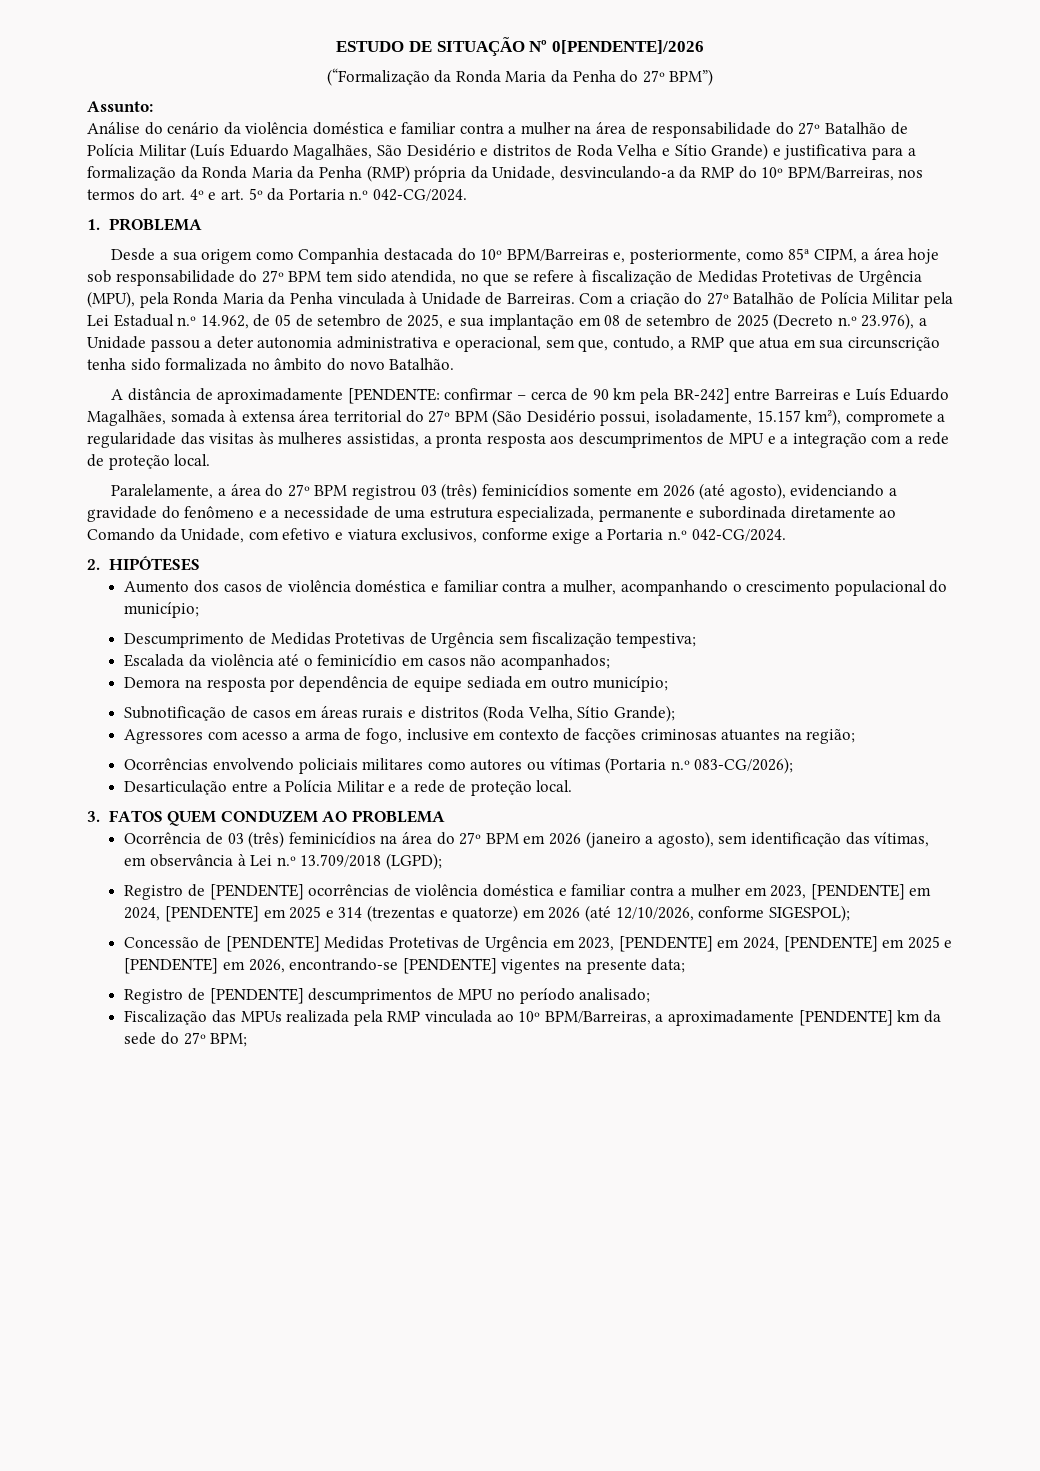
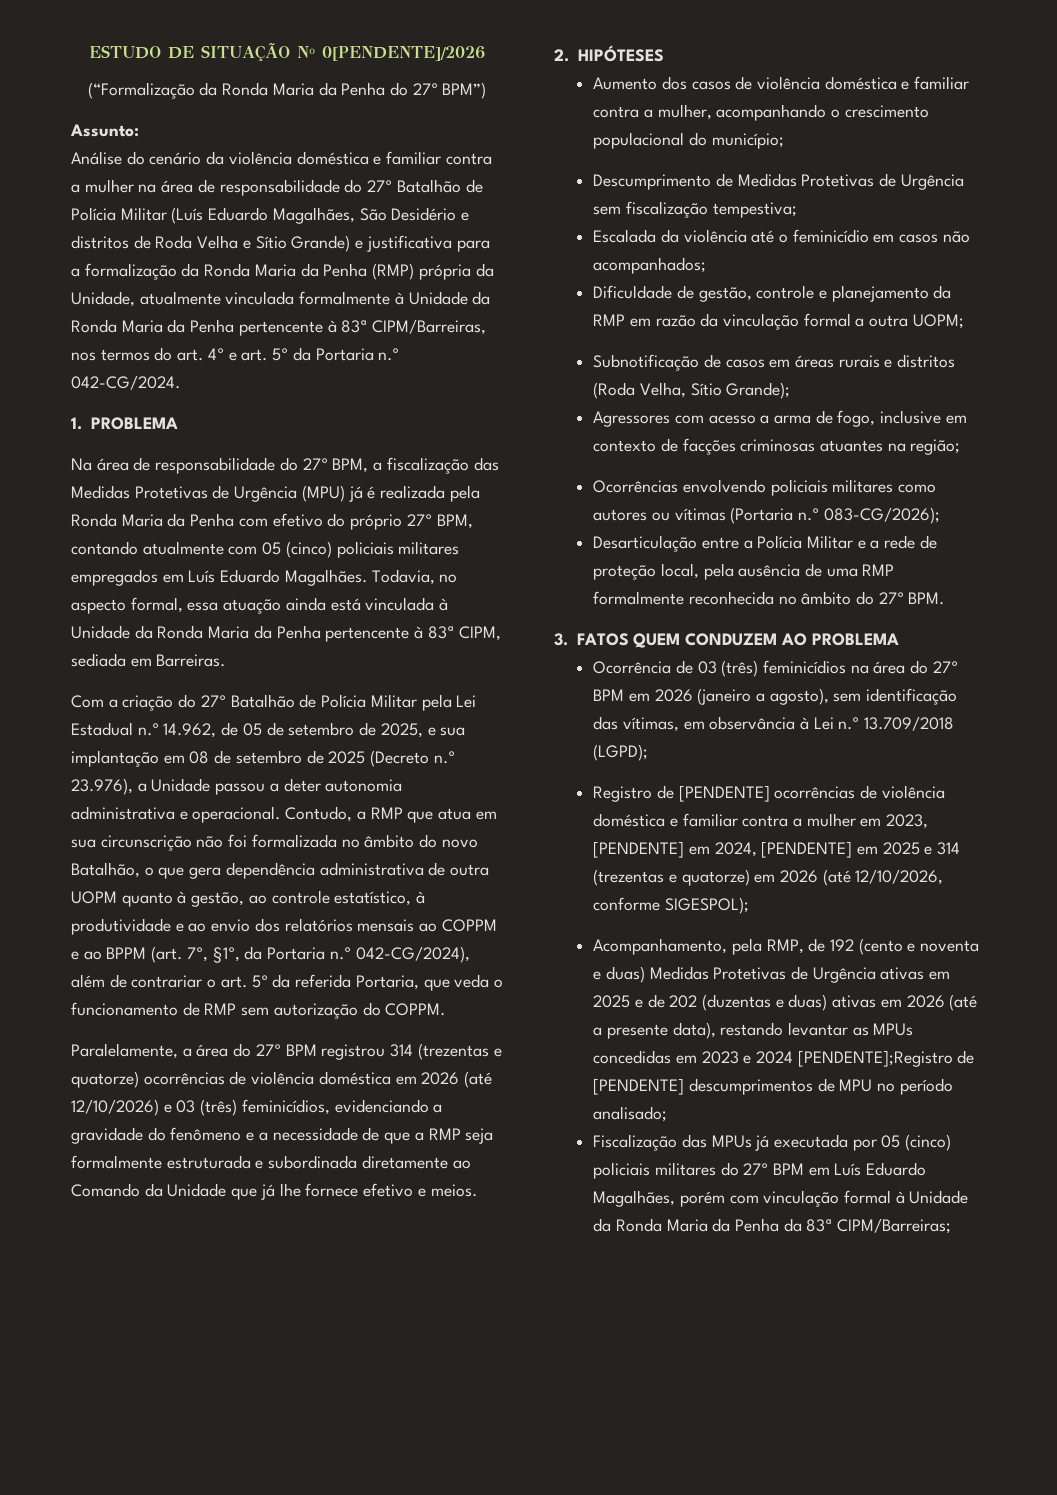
[559,166,894,181] desvinculando-a da RMP do 10º BPM/Barreiras, -> [139,291,491,305] [71,319,487,336] atualmente vinculada formalmente à Unidade da Ronda Maria da Penha pertencente à 83ª CIPM/Barreiras,
[111,248,940,264] [87,270,922,286] [87,291,135,308] Desde a sua origem como Companhia destacada do 10º BPM/Barreiras e, posteriormente, como 85ª CIPM, a área hoje sob responsabilidade do 27º BPM tem sido atendida, no que se refere à fiscalização de Medidas Protetivas de Urgência (MPU), -> [71,457,499,474] [71,485,446,502] Na área de responsabilidade do 27º BPM, a fiscalização das Medidas Protetivas de Urgência (MPU) já é realizada
[337,292,503,305] vinculada à Unidade de -> [238,513,473,530] [71,541,460,558] [71,569,458,586] [71,597,449,614] [71,625,501,642] [71,653,152,667] com efetivo do próprio 27º BPM, contando atualmente com 05 (cinco) policiais militares empregados em Luís Eduardo Magalhães. Todavia, no aspecto formal, essa atuação ainda está vinculada à Unidade da Ronda Maria da Penha pertencente à 83ª CIPM, sediada em
(575, 298) none -> (226, 660) //
[455,336,674,352] operacional, sem que, contudo, -> [192,806,353,823] operacional. Contudo,
[87,358,161,371] tenha sido -> [196,834,248,848] não foi
[389,358,455,370] [111,388,950,404] [87,409,946,426] [87,432,949,448] [87,454,211,470] Batalhão. // A distância de aproximadamente [PENDENTE: confirmar – cerca de 90 km pela BR-242] entre Barreiras e Luís Eduardo Magalhães, somada à extensa área territorial do 27º BPM (São Desidério possui, isoladamente, 15.157 km²), compromete a regularidade das visitas às mulheres assistidas, a pronta resposta aos descumprimentos de MPU e a integração com a rede de proteção local. -> [71,862,490,879] [71,890,426,907] [71,918,497,935] [71,946,470,963] [71,974,503,991] [71,1002,446,1019] Batalhão, o que gera dependência administrativa de outra UOPM quanto à gestão, ao controle estatístico, à produtividade e ao envio dos relatórios mensais ao COPPM e ao BPPM (art. 7º, §1º, da Portaria n.º 042-CG/2024), além de contrariar o art. 5º da referida Portaria, que veda o funcionamento de RMP sem autorização do COPPM.
[420,483,786,500] 03 (três) feminicídios somente em 2026 (até agosto), -> [390,1043,502,1060] [71,1071,493,1088] [71,1099,330,1116] 314 (trezentas e quatorze) ocorrências de violência doméstica em 2026 (até 12/10/2026) e 03 (três) feminicídios,
[395,506,682,522] uma estrutura especializada, permanente -> [384,1128,494,1144] [71,1155,251,1169] que a RMP seja formalmente estruturada
[181,528,786,544] Unidade, com efetivo e viatura exclusivos, conforme exige a Portaria n.º 042-CG/2024. -> [167,1183,477,1200] Unidade que já lhe fornece efetivo e meios.
[124,676,669,692] Demora na resposta por dependência de equipe sediada em outro município; -> [593,285,952,302] [593,313,964,330] Dificuldade de gestão, controle e planejamento da RMP em razão da vinculação formal a outra UOPM;
[536,780,573,792] local. -> [660,563,895,580] [593,591,945,605] local, pela ausência de uma RMP formalmente reconhecida no âmbito do 27º BPM.
[124,936,953,952] [124,958,686,974] [124,989,184,1004] Concessão de [PENDENTE] Medidas Protetivas de Urgência em 2023, [PENDENTE] em 2024, [PENDENTE] em 2025 e [PENDENTE] em 2026, encontrando-se [PENDENTE] vigentes na presente data; // Registro -> [593,938,980,955] [593,966,951,983] [593,994,978,1011] [593,1022,914,1039] [593,1050,953,1067] Acompanhamento, pela RMP, de 192 (cento e noventa e duas) Medidas Protetivas de Urgência ativas em 2025 e de 202 (duzentas e duas) ativas em 2026 (até a presente data), restando levantar as MPUs concedidas em 2023 e 2024 [PENDENTE];Registro
[286,1010,941,1026] [124,1032,248,1047] realizada pela RMP vinculada ao 10º BPM/Barreiras, a aproximadamente [PENDENTE] km da sede do 27º BPM; -> [755,1134,952,1151] [593,1162,927,1179] [593,1190,969,1207] [593,1218,952,1234] já executada por 05 (cinco) policiais militares do 27º BPM em Luís Eduardo Magalhães, porém com vinculação formal à Unidade da Ronda Maria da Penha da 83ª CIPM/Barreiras;

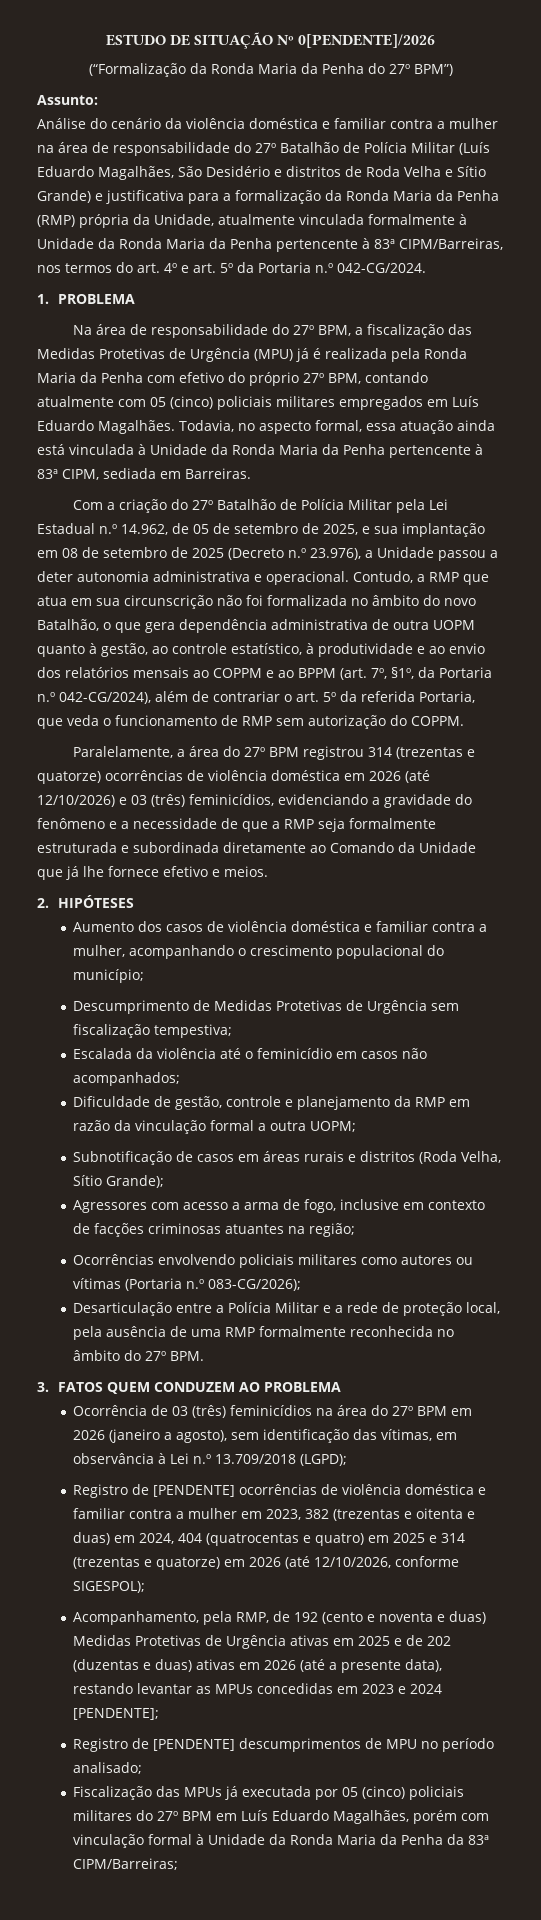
[593,841,853,858] [PENDENTE] em 2024, [PENDENTE] -> [305,1508,476,1521] [73,1532,365,1546] 382 (trezentas e oitenta e duas) em 2024, 404 (quatrocentas e quatro)
[797,1050,953,1067] [PENDENTE];Registro -> [73,1708,160,1720] [73,1738,129,1752] [PENDENTE]; // Registro

